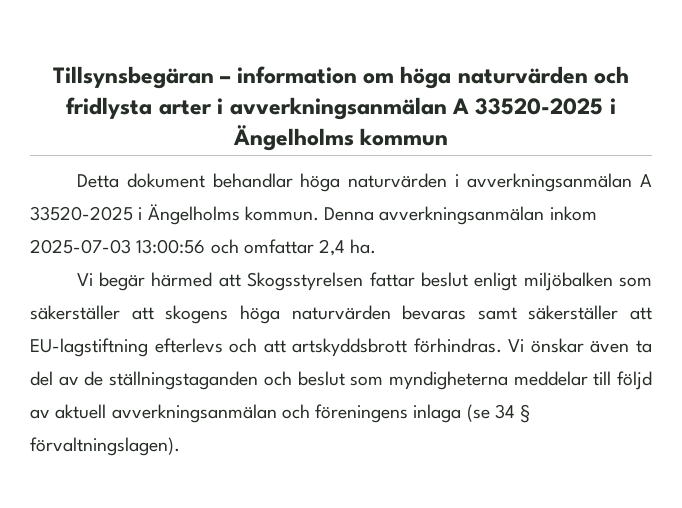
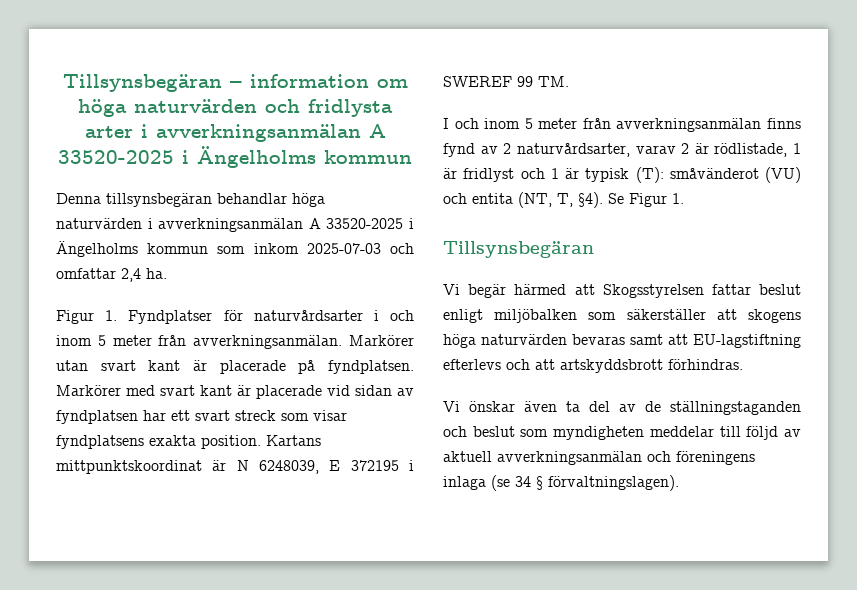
[76,173,205,188] Detta dokument -> [56,193,212,207] Denna tillsynsbegäran
[244,206,545,225] kommun. Denna avverkningsanmälan -> [147,243,246,254] kommun som
[136,239,206,254] 13:00:56 -> (381, 248) none
(377, 246) none -> [56,310,414,324] [56,335,414,349] [56,360,414,374] [56,385,414,399] [56,410,347,424] [56,435,321,449] [56,460,414,474] [443,76,569,87] [443,118,801,132] [443,143,801,157] [443,167,801,183] [443,192,684,208] [443,241,594,258] // Figur 1. Fyndplatser för naturvårdsarter i och inom 5 meter från avverkningsanmälan. Markörer utan svart kant är placerade på fyndplatsen. Markörer med svart kant är placerade vid sidan av fyndplatsen har ett svart streck som visar fyndplatsens exakta position. Kartans mittpunktskoordinat är N 6248039, E 372195 i SWEREF 99 TM. // I och inom 5 meter från avverkningsanmälan finns fynd av 2 naturvårdsarter, varav 2 är rödlistade, 1 är fridlyst och 1 är typisk (T): småvänderot (VU) och entita (NT, T, §4). Se Figur 1. // Tillsynsbegäran
[528,305,619,320] säkerställer -> (663, 339) none
(502, 345) none -> (743, 364) //
[388,371,508,390] myndigheterna -> [553,426,645,440] myndigheten

